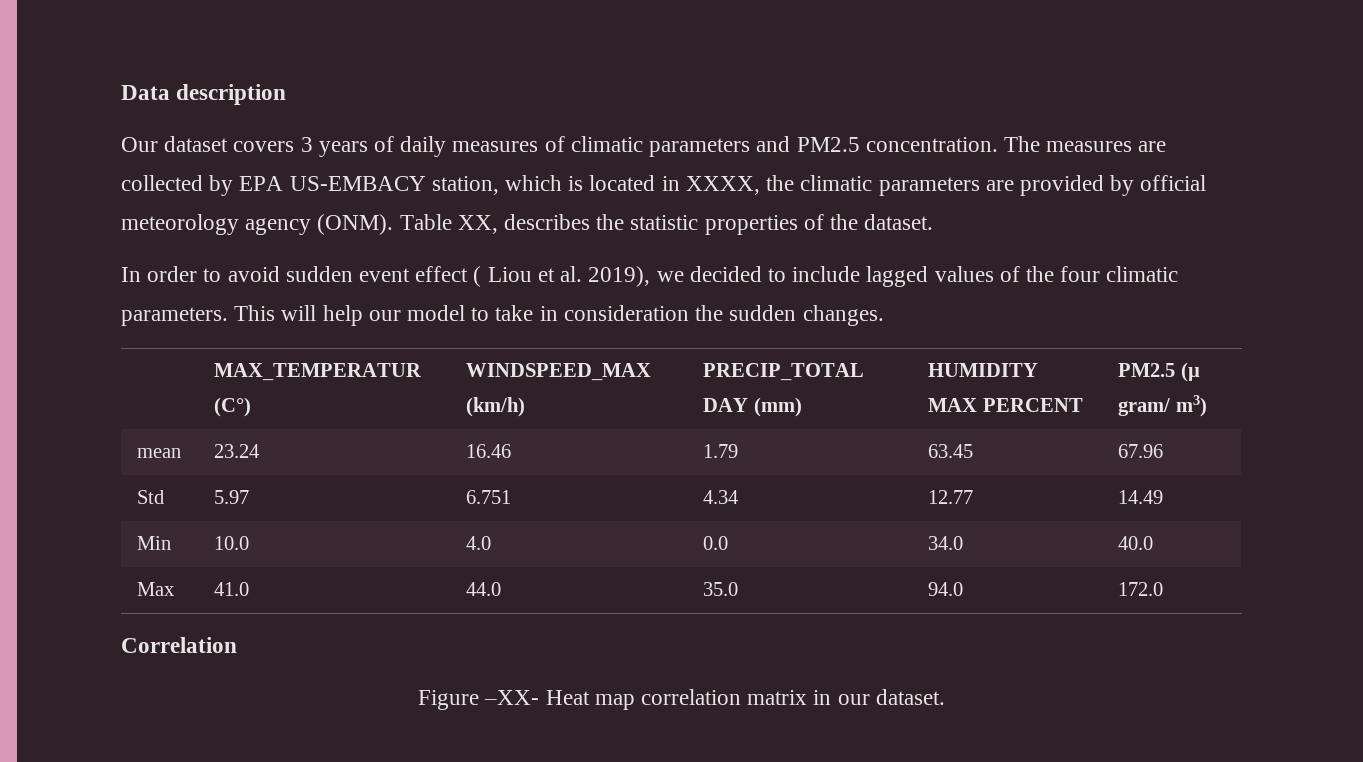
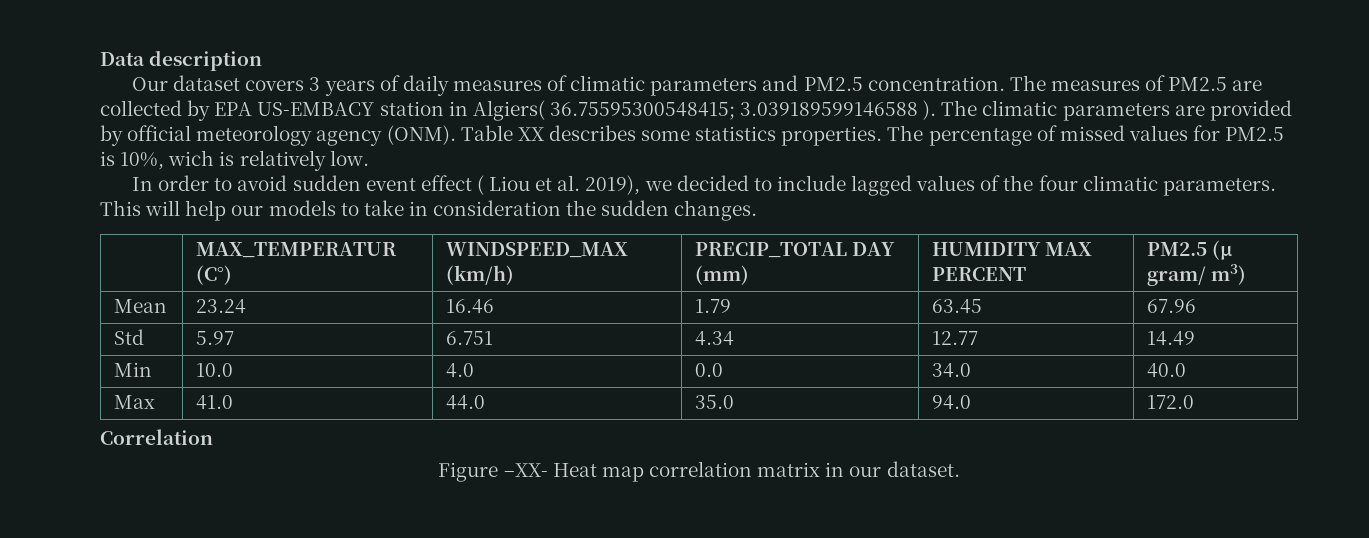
(1133, 146) none -> [1145,75,1228,91] of PM2.5
[431,175,795,195] station, which is located in XXXX, the -> [379,100,978,121] station in Algiers( 36.75595300548415; 3.039189599146588 ). The
[457,214,934,235] XX, describes the statistic properties of the dataset. -> [517,125,1285,146] [100,150,369,171] XX describes some statistics properties. The percentage of missed values for PM2.5 is 10%, wich is relatively low.
[407,305,466,321] model -> [268,200,336,216] models
[137,448,182,458] mean -> [114,299,168,313] Mean

